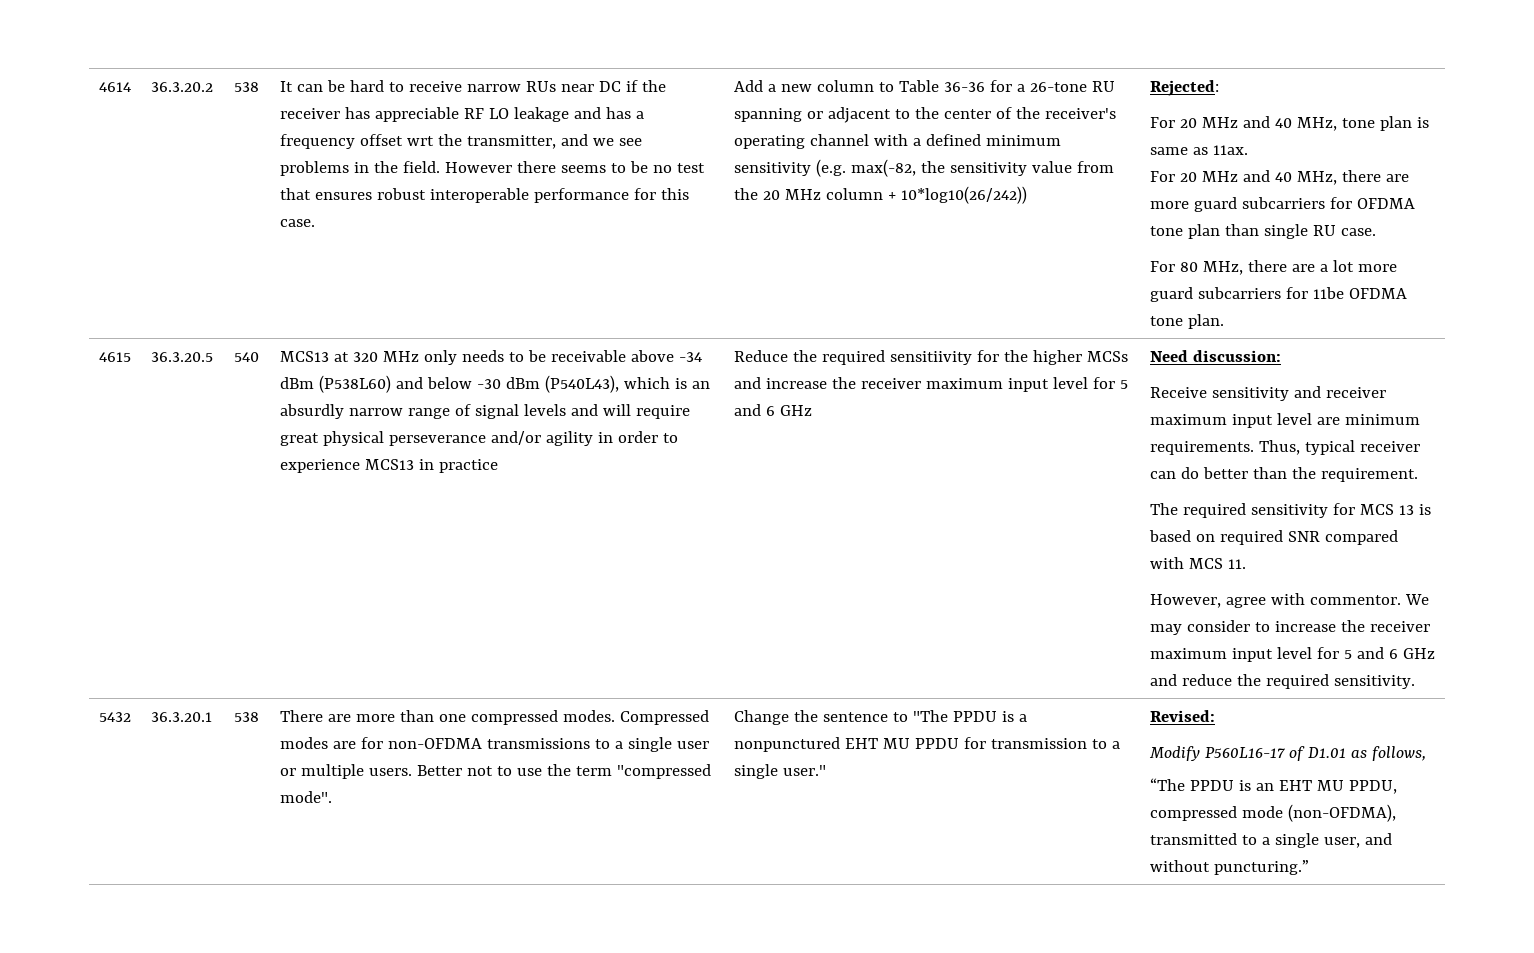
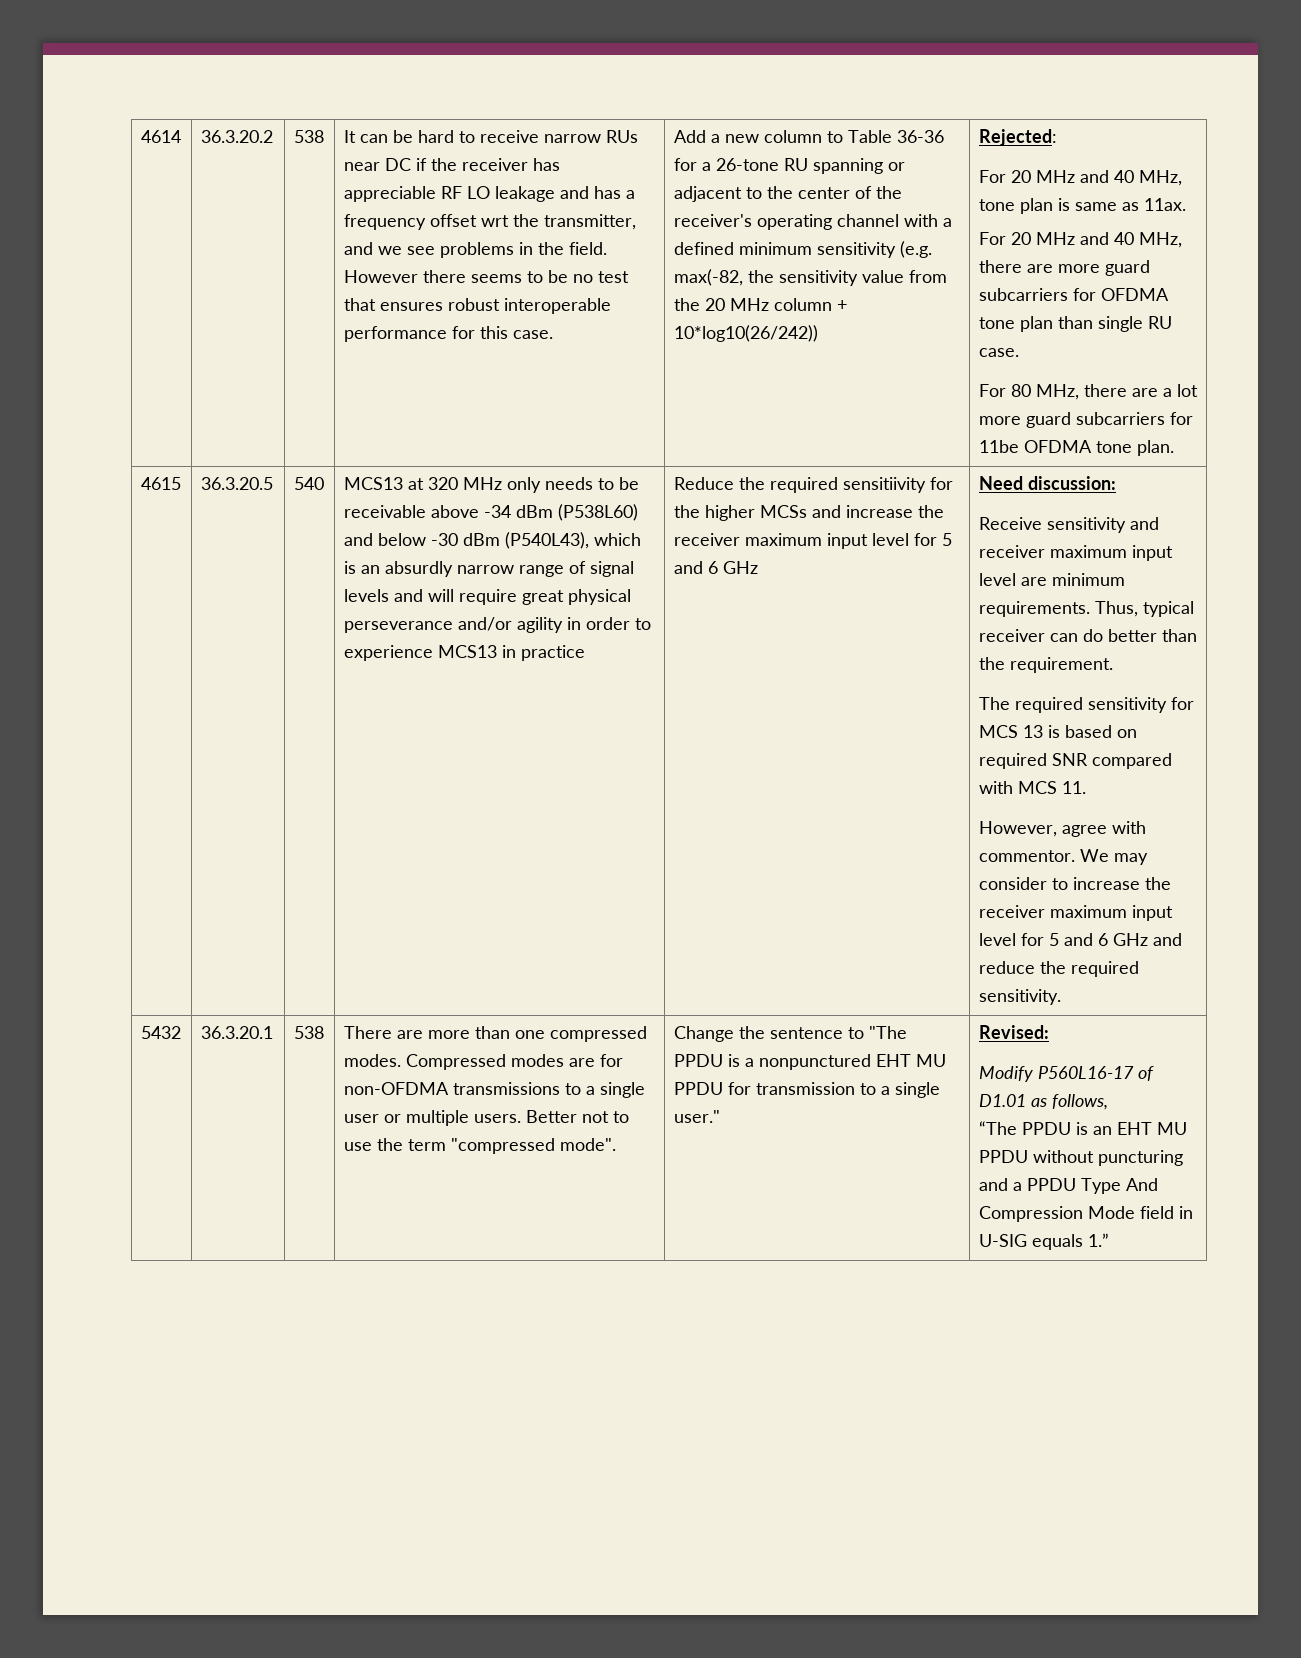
[1348,780,1397,794] [1149,804,1396,822] [1149,833,1392,848] [1149,860,1309,875] PPDU, compressed mode (non-OFDMA), transmitted to a single user, and without puncturing.” -> [978,1150,1183,1166] [978,1178,1158,1194] [978,1206,1193,1222] [978,1233,1109,1250] PPDU without puncturing and a PPDU Type And Compression Mode field in U-SIG equals 1.”

